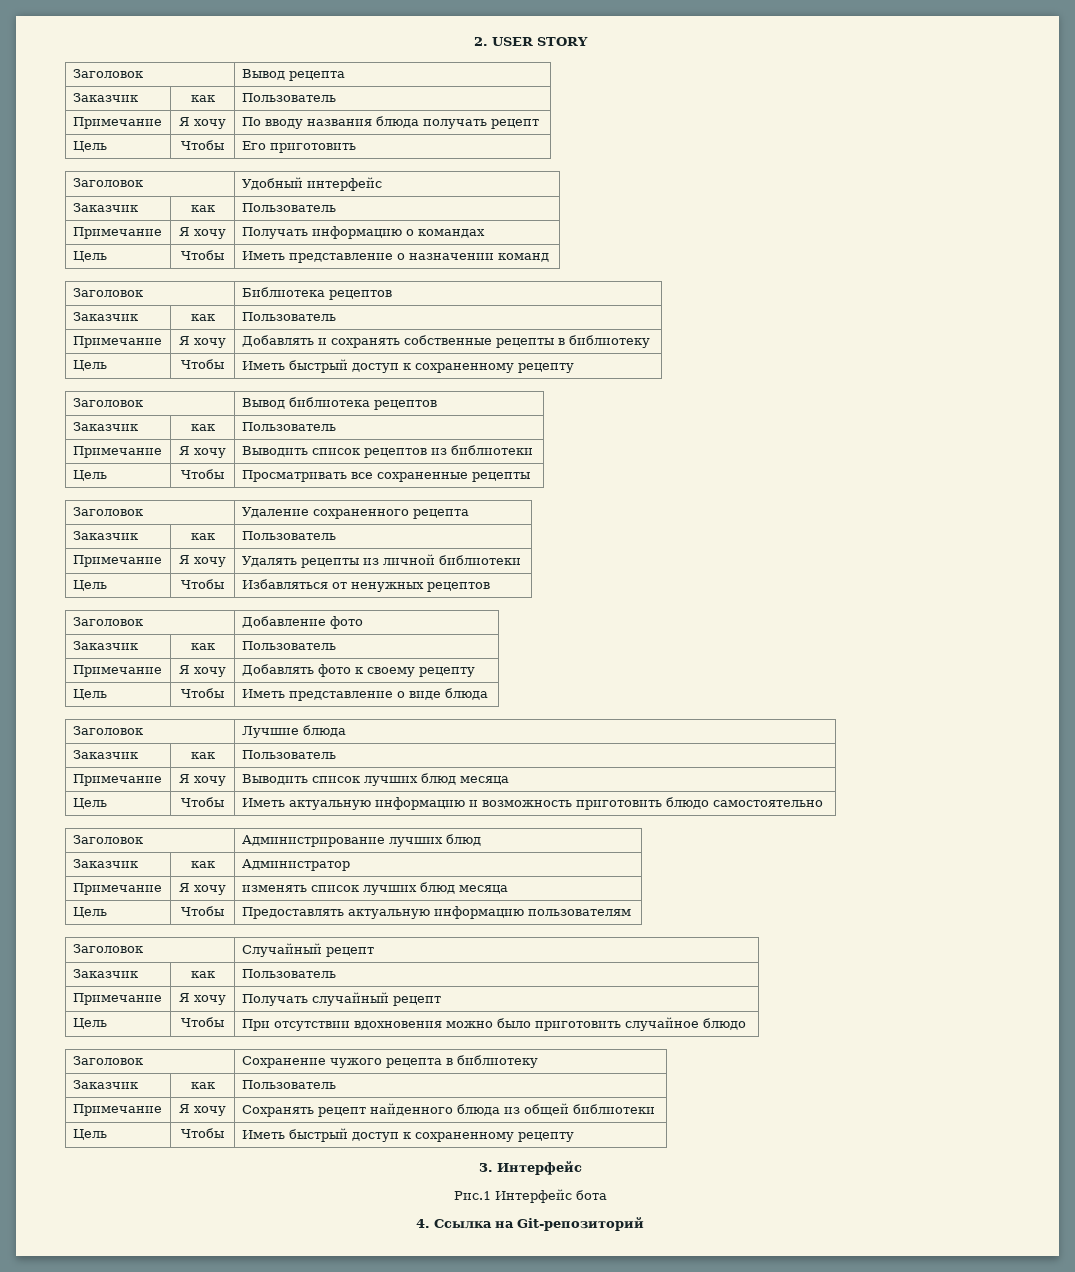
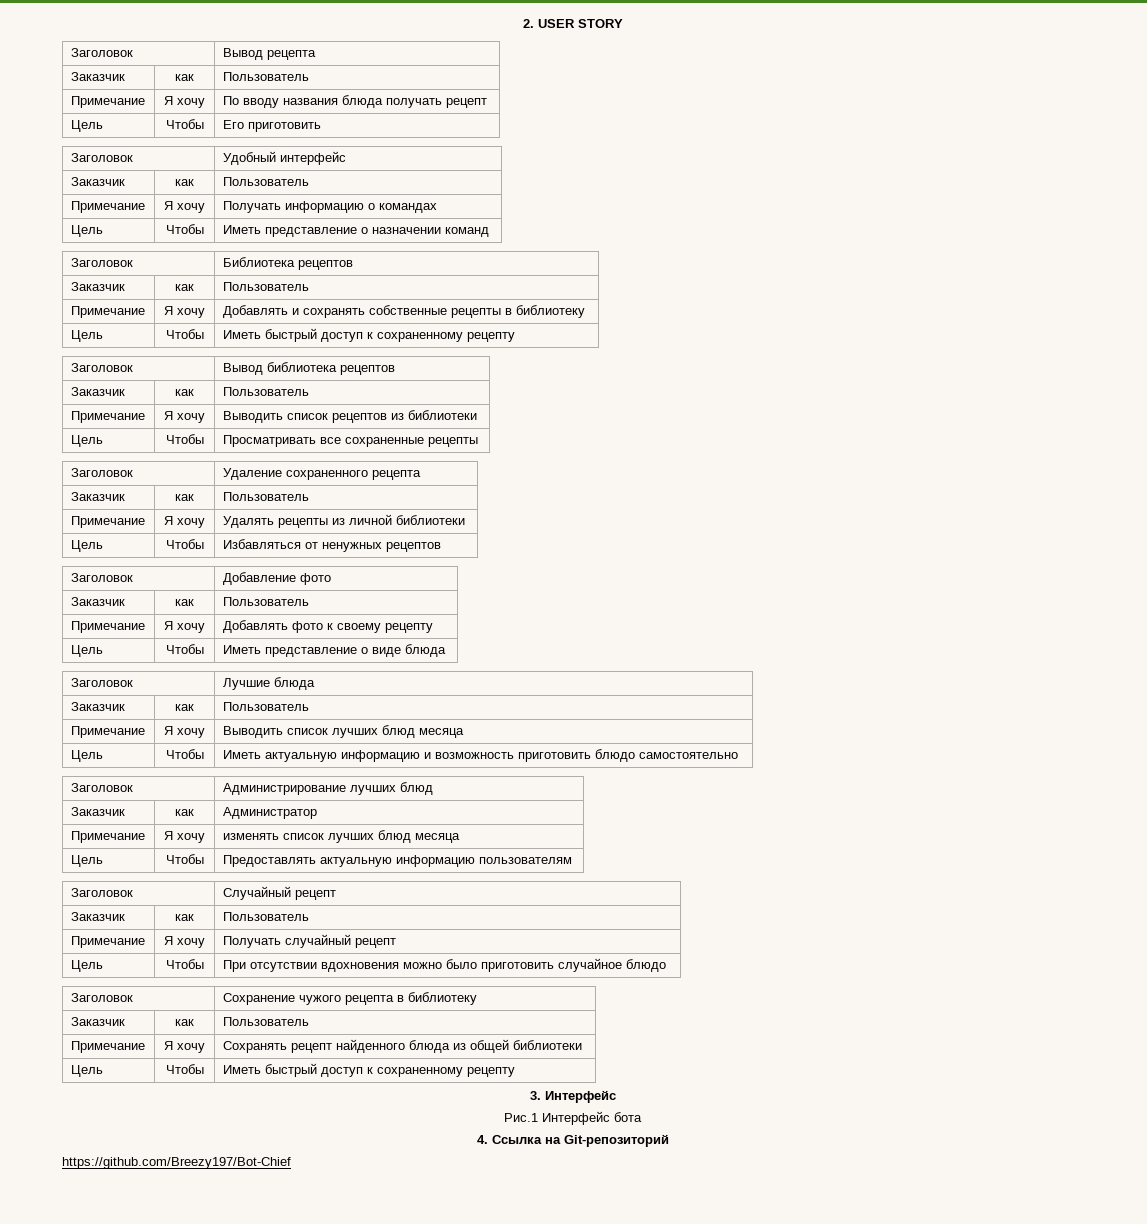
(644, 1224) none -> [62,1157,291,1169] // https://github.com/Breezy197/Bot-Chief

